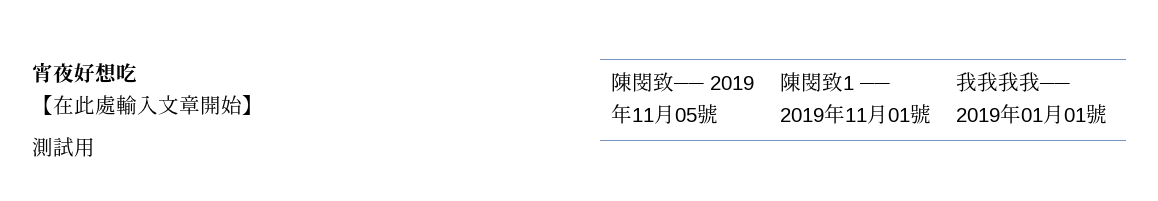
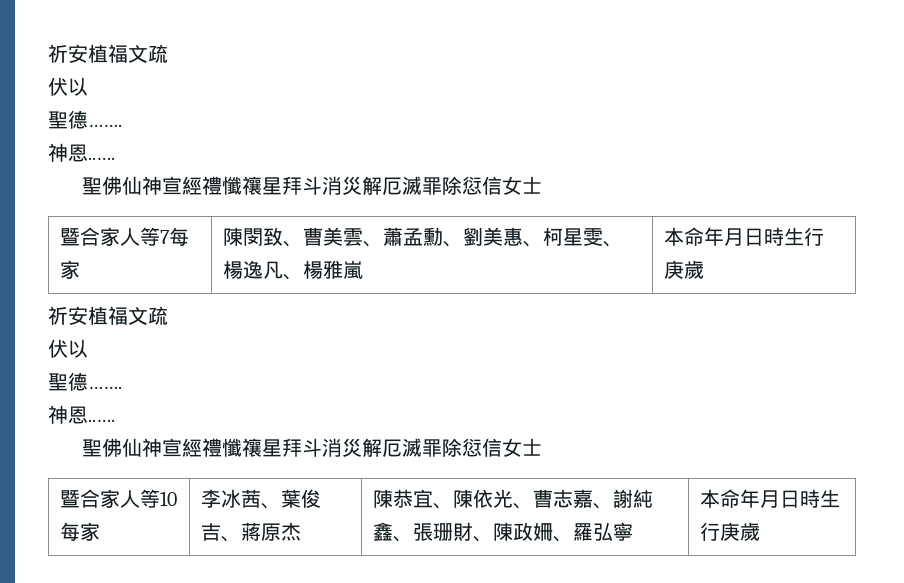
[32,62,137,83] [32,95,263,115] [32,137,95,157] [610,72,754,92] [610,104,718,124] [779,72,890,92] [779,104,931,124] [955,72,1070,92] [955,104,1107,124] 宵夜好想吃 // 【在此處輸入文章開始】 // 測試用 // 陳閔致── 2019年11月05號 | 陳閔致1 ── 2019年11月01號 | 我我我我── 2019年01月01號 -> [48,44,168,63] [48,77,88,96] [48,110,122,129] [48,143,115,162] [81,176,542,195] [60,227,190,246] [60,260,81,279] [223,227,624,247] [223,260,364,280] [664,227,825,246] [664,260,705,279] [48,306,168,325] [48,339,88,358] [48,372,122,391] [48,405,115,424] [81,438,542,457] [60,489,178,508] [60,522,101,541] [201,489,322,509] [201,522,302,542] [373,489,654,509] [373,522,634,542] [700,489,841,508] [700,522,761,541] 祈安植福文疏 // 伏以 // 聖德……. // 神恩..…. // 聖佛仙神宣經禮懺禳星拜斗消災解厄滅罪除愆信女士 // 暨合家人等7每家 | 陳閔致、曹美雲、蕭孟勳、劉美惠、柯星雯、楊逸凡、楊雅嵐 | 本命年月日時生行庚歲 // 祈安植福文疏 // 伏以 // 聖德……. // 神恩..…. // 聖佛仙神宣經禮懺禳星拜斗消災解厄滅罪除愆信女士 // 暨合家人等10每家 | 李冰茜、葉俊吉、蔣原杰 | 陳恭宜、陳依光、曹志嘉、謝純鑫、張珊財、陳政姍、羅弘寧 | 本命年月日時生行庚歲

